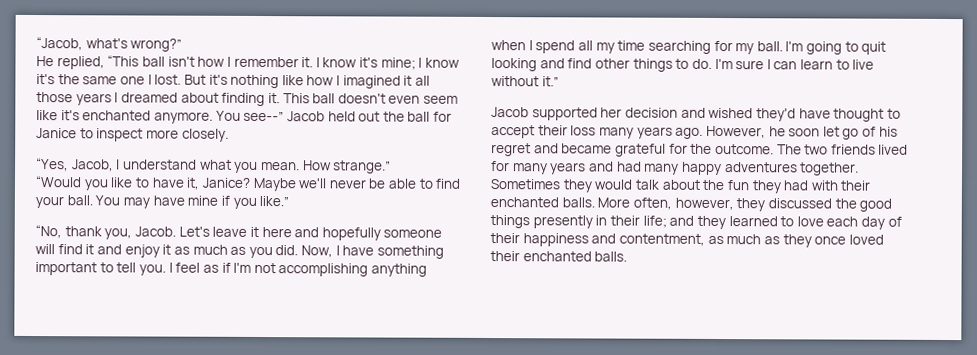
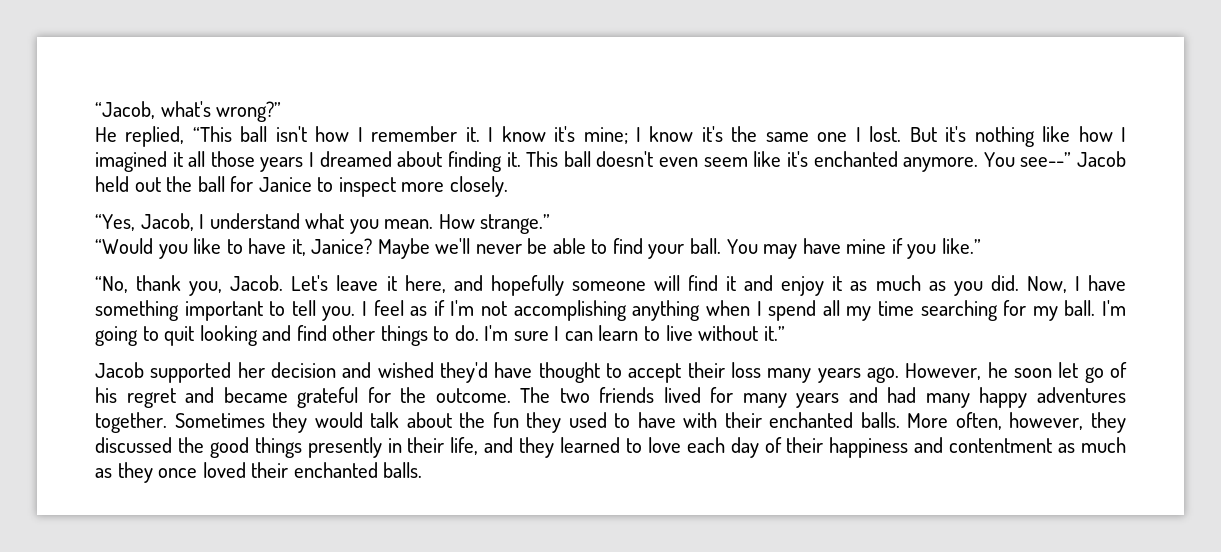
[261,227,292,238] here -> [404,275,446,293] here,
[783,180,809,191] had -> [568,412,676,428] used to have
[642,215,667,228] life; -> [450,437,479,455] life,
[618,233,705,246] contentment, -> [949,438,1053,453] contentment

